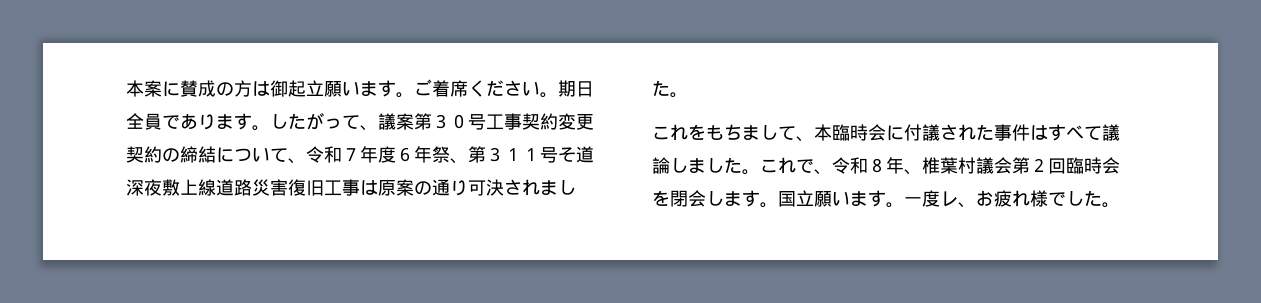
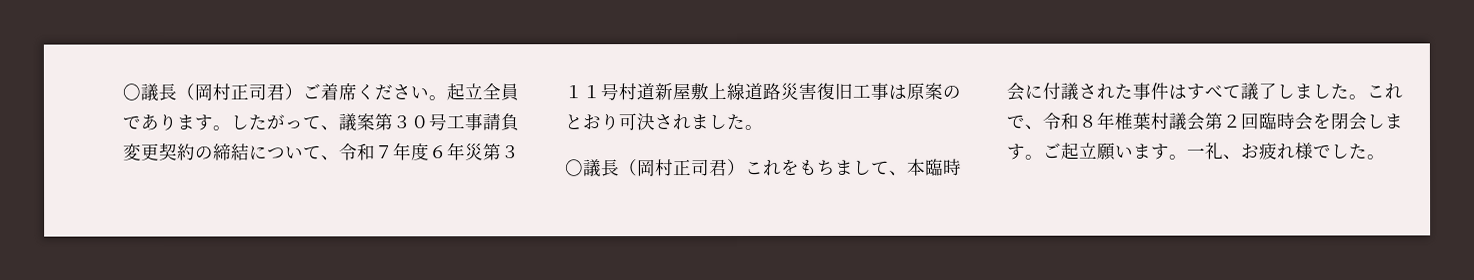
[126,80,414,98] 本案に賛成の方は御起立願います。 -> [122,83,303,102] 〇議長（岡村正司君）
[558,80,594,97] 期日 -> [446,83,483,101] 起立
[522,113,558,130] 契約 -> [482,113,520,132] 請負
[432,146,468,164] 祭、 -> [465,143,484,161] 災
[558,146,594,163] [126,179,162,196] そ道深夜 -> [618,83,691,101] 村道新屋
[432,179,450,196] 通 -> [564,114,601,130] とお
(688, 95) none -> [565,158,746,178] 〇議長（岡村正司君）
[652,157,670,174] 論 -> [1258,82,1277,100] 了
[904,169,922,175] 、 -> (1115, 120) none
[778,191,796,207] 国 -> [1043,142,1080,160] ご起
[922,190,958,207] 度レ -> [1205,142,1224,160] 礼

